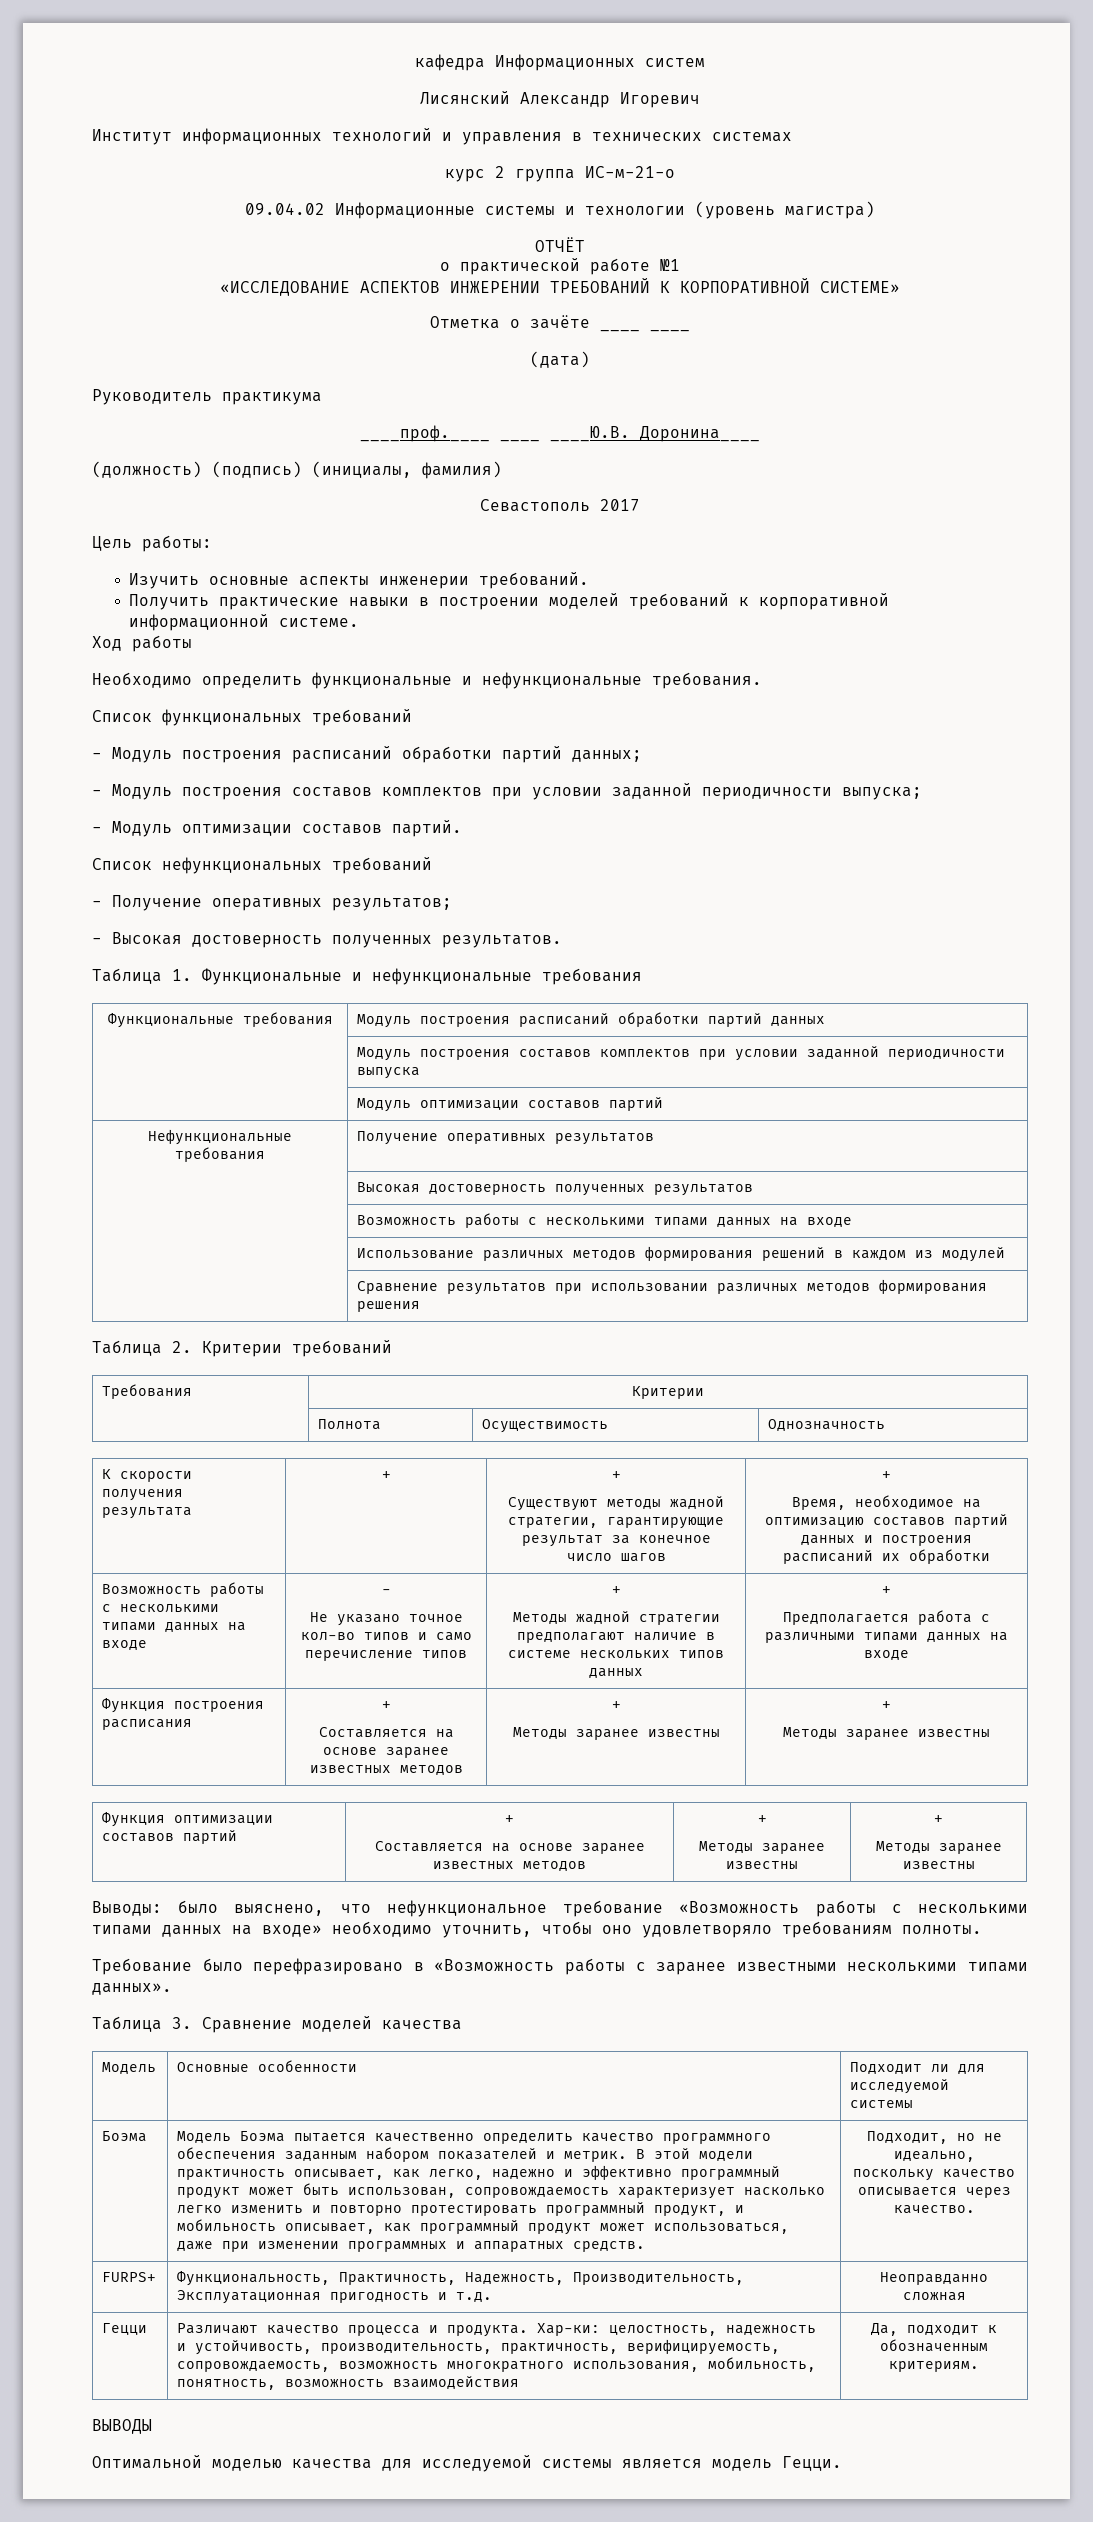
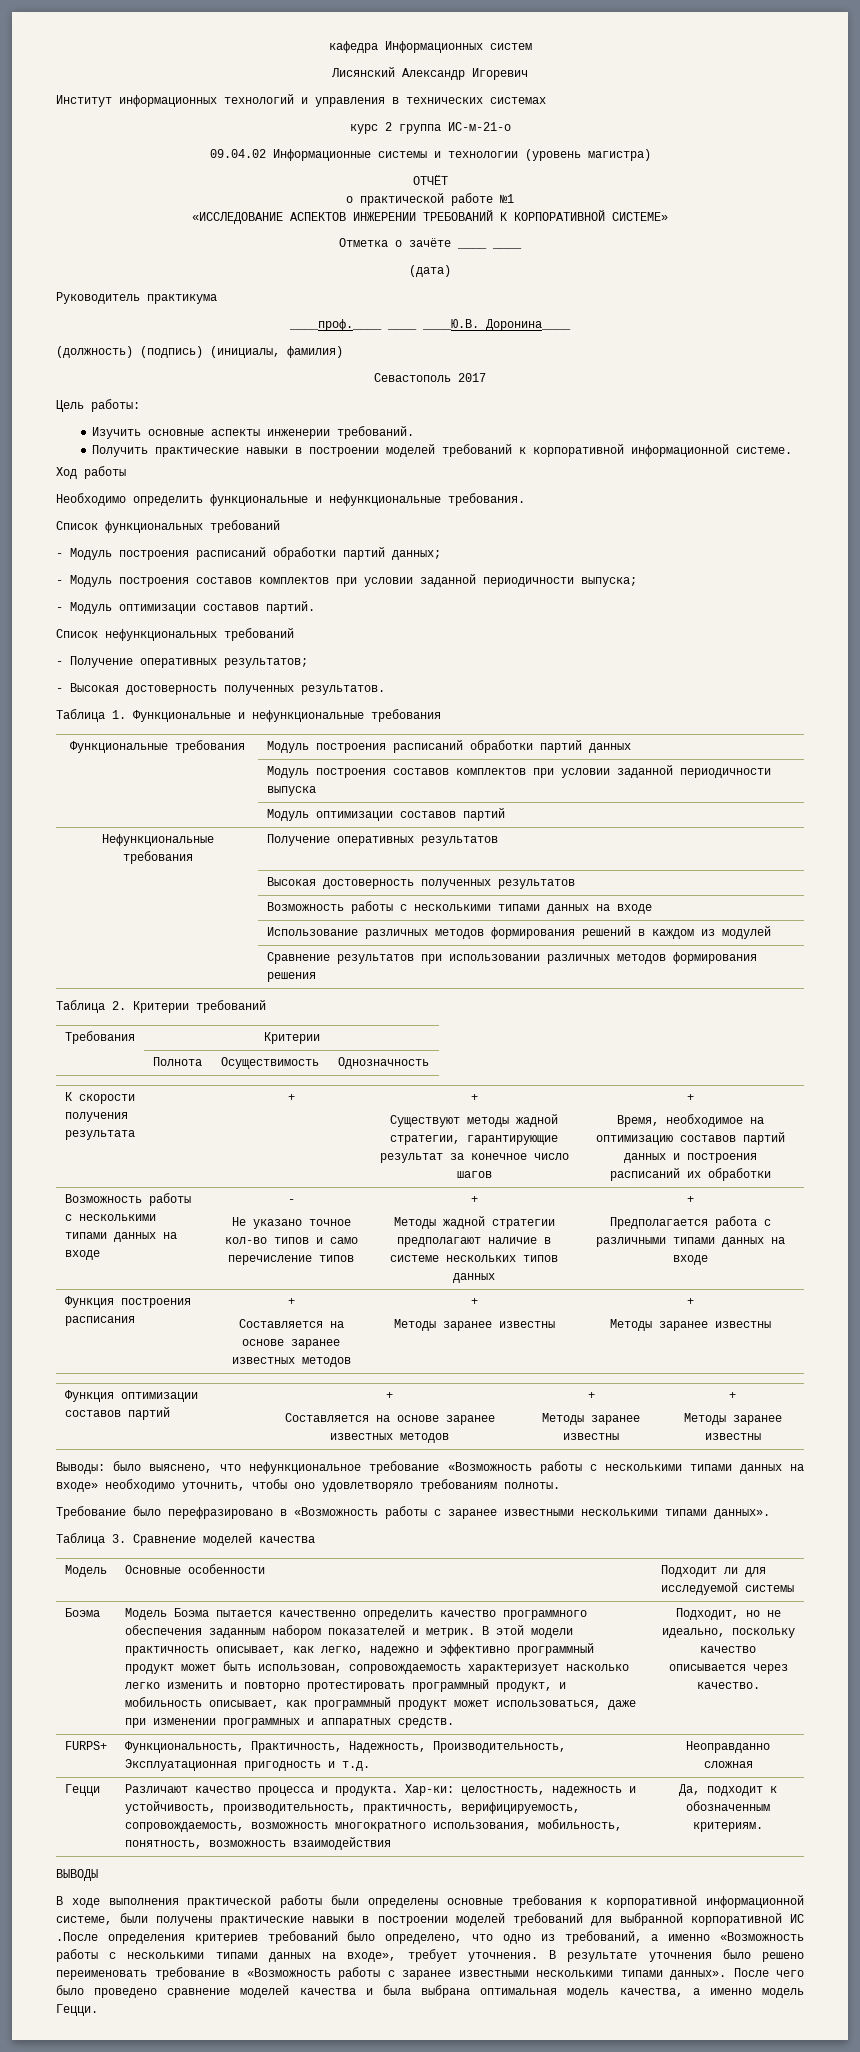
[92,2455,702,2472] Оптимальной моделью качества для исследуемой системы является -> [56,1895,805,1908] [56,1913,804,1926] [56,1931,804,1944] [56,1949,805,1962] [56,1967,804,1980] [56,1985,752,1998] В ходе выполнения практической работы были определены основные требования к корпоративной информационной системе, были получены практические навыки в построении моделей требований для выбранной корпоративной ИС .После определения критериев требований было определено, что одно из требований, а именно «Возможность работы с несколькими типами данных на входе», требует уточнения. В результате уточнения было решено переименовать требование в «Возможность работы с заранее известными несколькими типами данных». После чего было проведено сравнение моделей качества и была выбрана оптимальная модель качества, а именно

